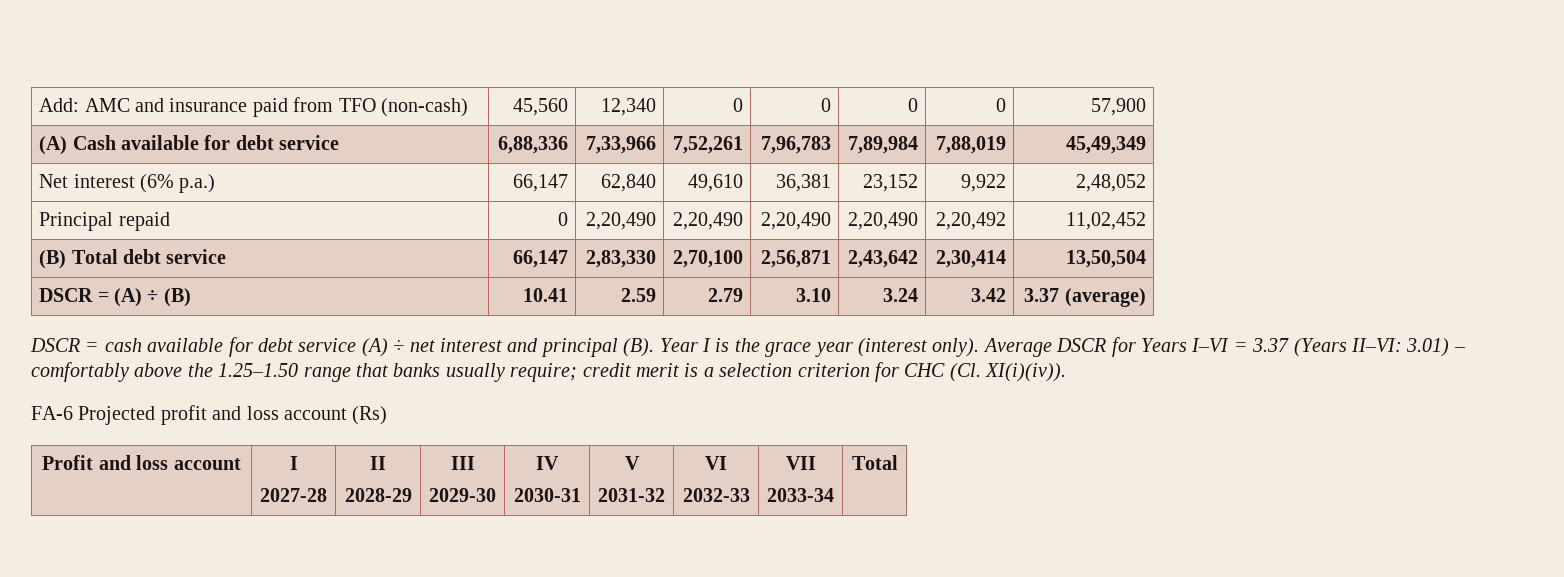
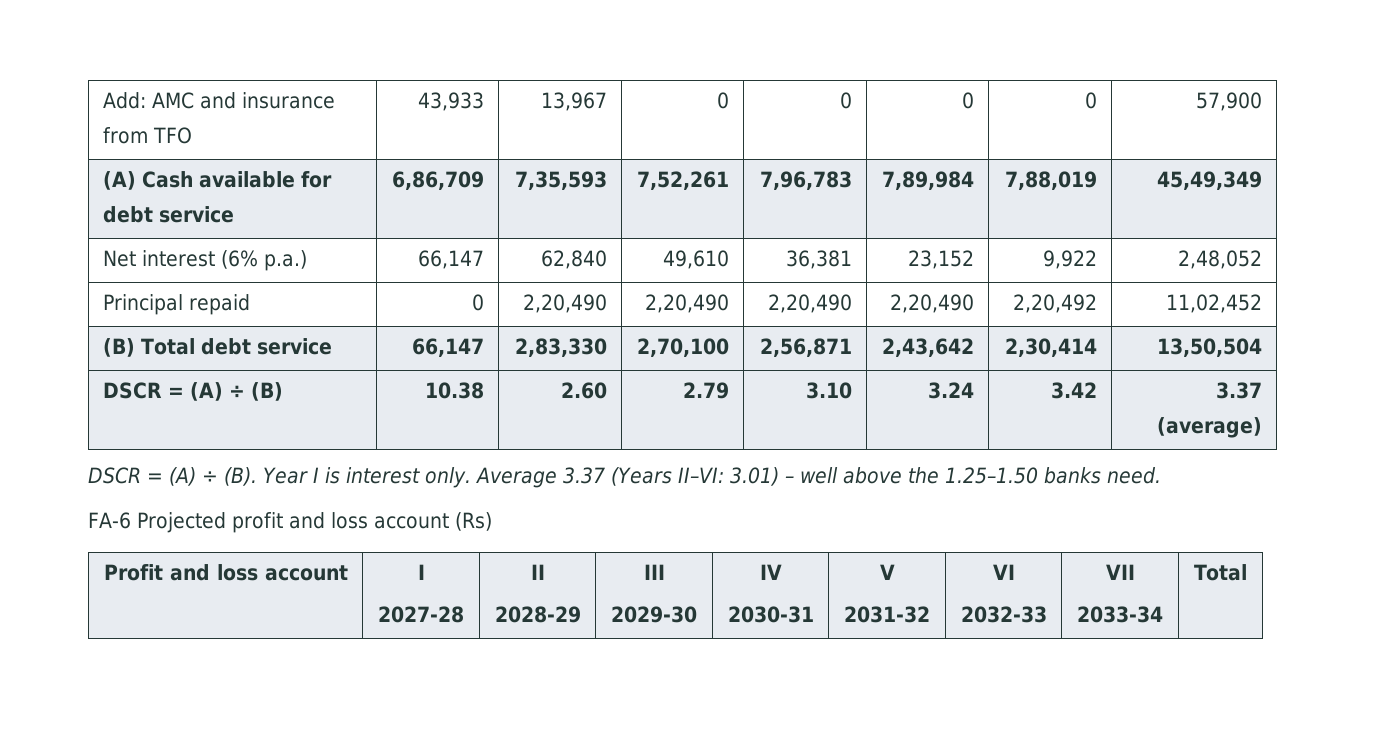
[252,98,288,117] paid -> (335, 100) none
[381,98,469,117] [512,98,568,116] [600,98,656,116] (non-cash) | 45,560 | 12,340 -> [418,92,485,111] [541,92,608,111] | 43,933 | 13,967
[497,136,568,154] [585,136,656,154] 6,88,336 | 7,33,966 -> [392,171,485,190] [515,171,608,190] 6,86,709 | 7,35,593
[522,288,568,302] [620,288,656,302] 10.41 | 2.59 -> [425,382,485,399] [561,382,608,399] 10.38 | 2.60
[104,337,1248,357] cash available for debt service (A) ÷ net interest and principal (B). Year I is the grace year (interest only). Average DSCR for Years I–VI = -> [169,467,557,488] (A) ÷ (B). Year I is interest only. Average
[31,362,129,382] comfortably -> [799,467,838,484] well
[303,362,1067,382] range that banks usually require; credit merit is a selection criterion for CHC (Cl. XI(i)(iv)). -> [1043,467,1161,484] banks need.

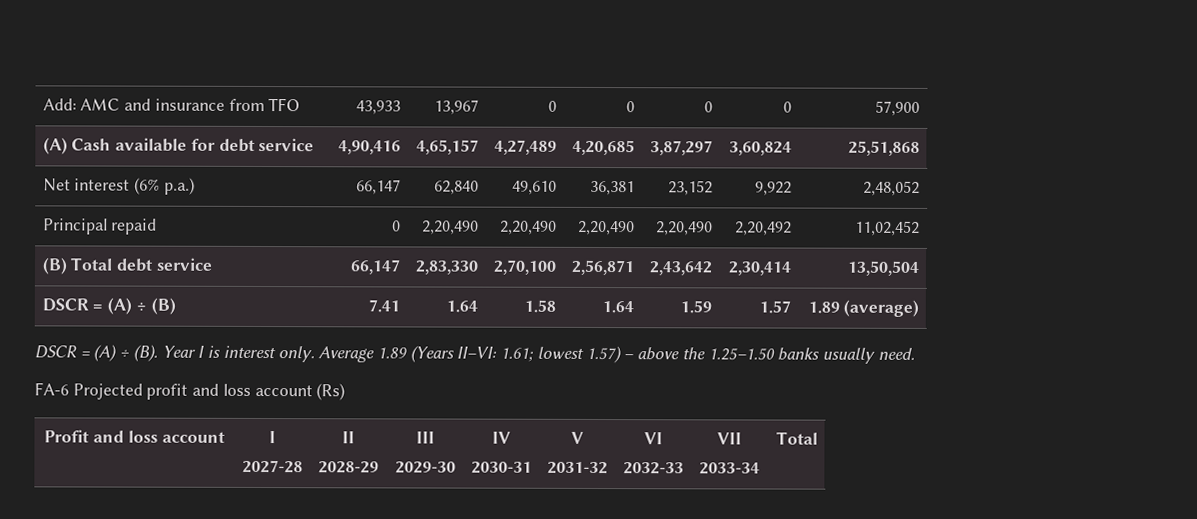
[392,171,485,190] [515,171,608,190] [637,171,730,190] [760,171,853,190] [882,171,975,190] [1005,171,1098,190] [1157,171,1263,190] 6,86,709 | 7,35,593 | 7,52,261 | 7,96,783 | 7,89,984 | 7,88,019 | 45,49,349 -> [338,140,402,155] [416,139,480,155] [494,139,558,155] [572,139,636,156] [650,140,714,156] [729,141,793,156] [848,140,921,156] 4,90,416 | 4,65,157 | 4,27,489 | 4,20,685 | 3,87,297 | 3,60,824 | 25,51,868
[425,382,485,399] [561,382,608,399] [683,382,730,399] [806,382,853,399] [928,382,975,399] [1051,382,1098,399] [1216,382,1263,399] 10.38 | 2.60 | 2.79 | 3.10 | 3.24 | 3.42 | 3.37 -> [368,299,401,313] [446,300,479,313] [524,299,557,313] [602,301,635,314] [680,300,713,314] [759,300,792,314] [807,301,840,314] 7.41 | 1.64 | 1.58 | 1.64 | 1.59 | 1.57 | 1.89
[562,467,605,484] 3.37 -> [376,347,407,359] 1.89
[729,467,838,486] 3.01) – well -> [500,345,635,364] 1.61; lowest 1.57) –
(1101, 475) none -> [821,347,875,364] usually

